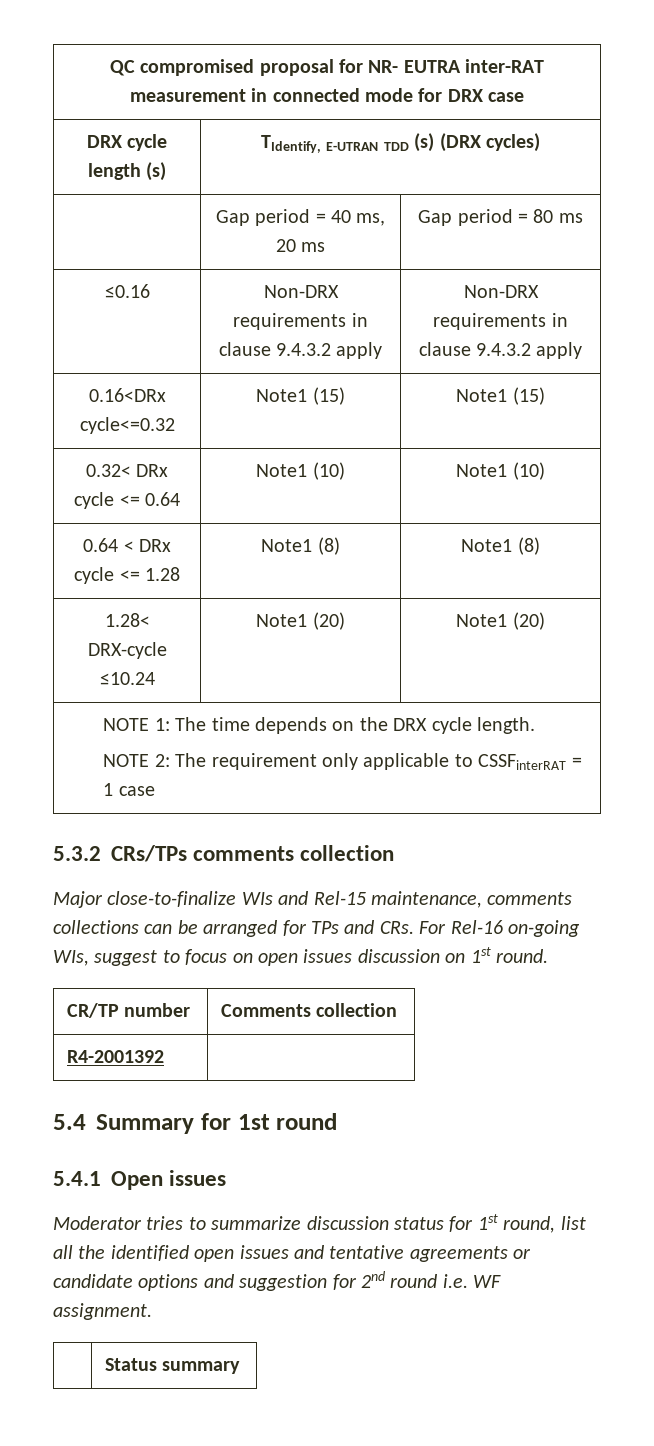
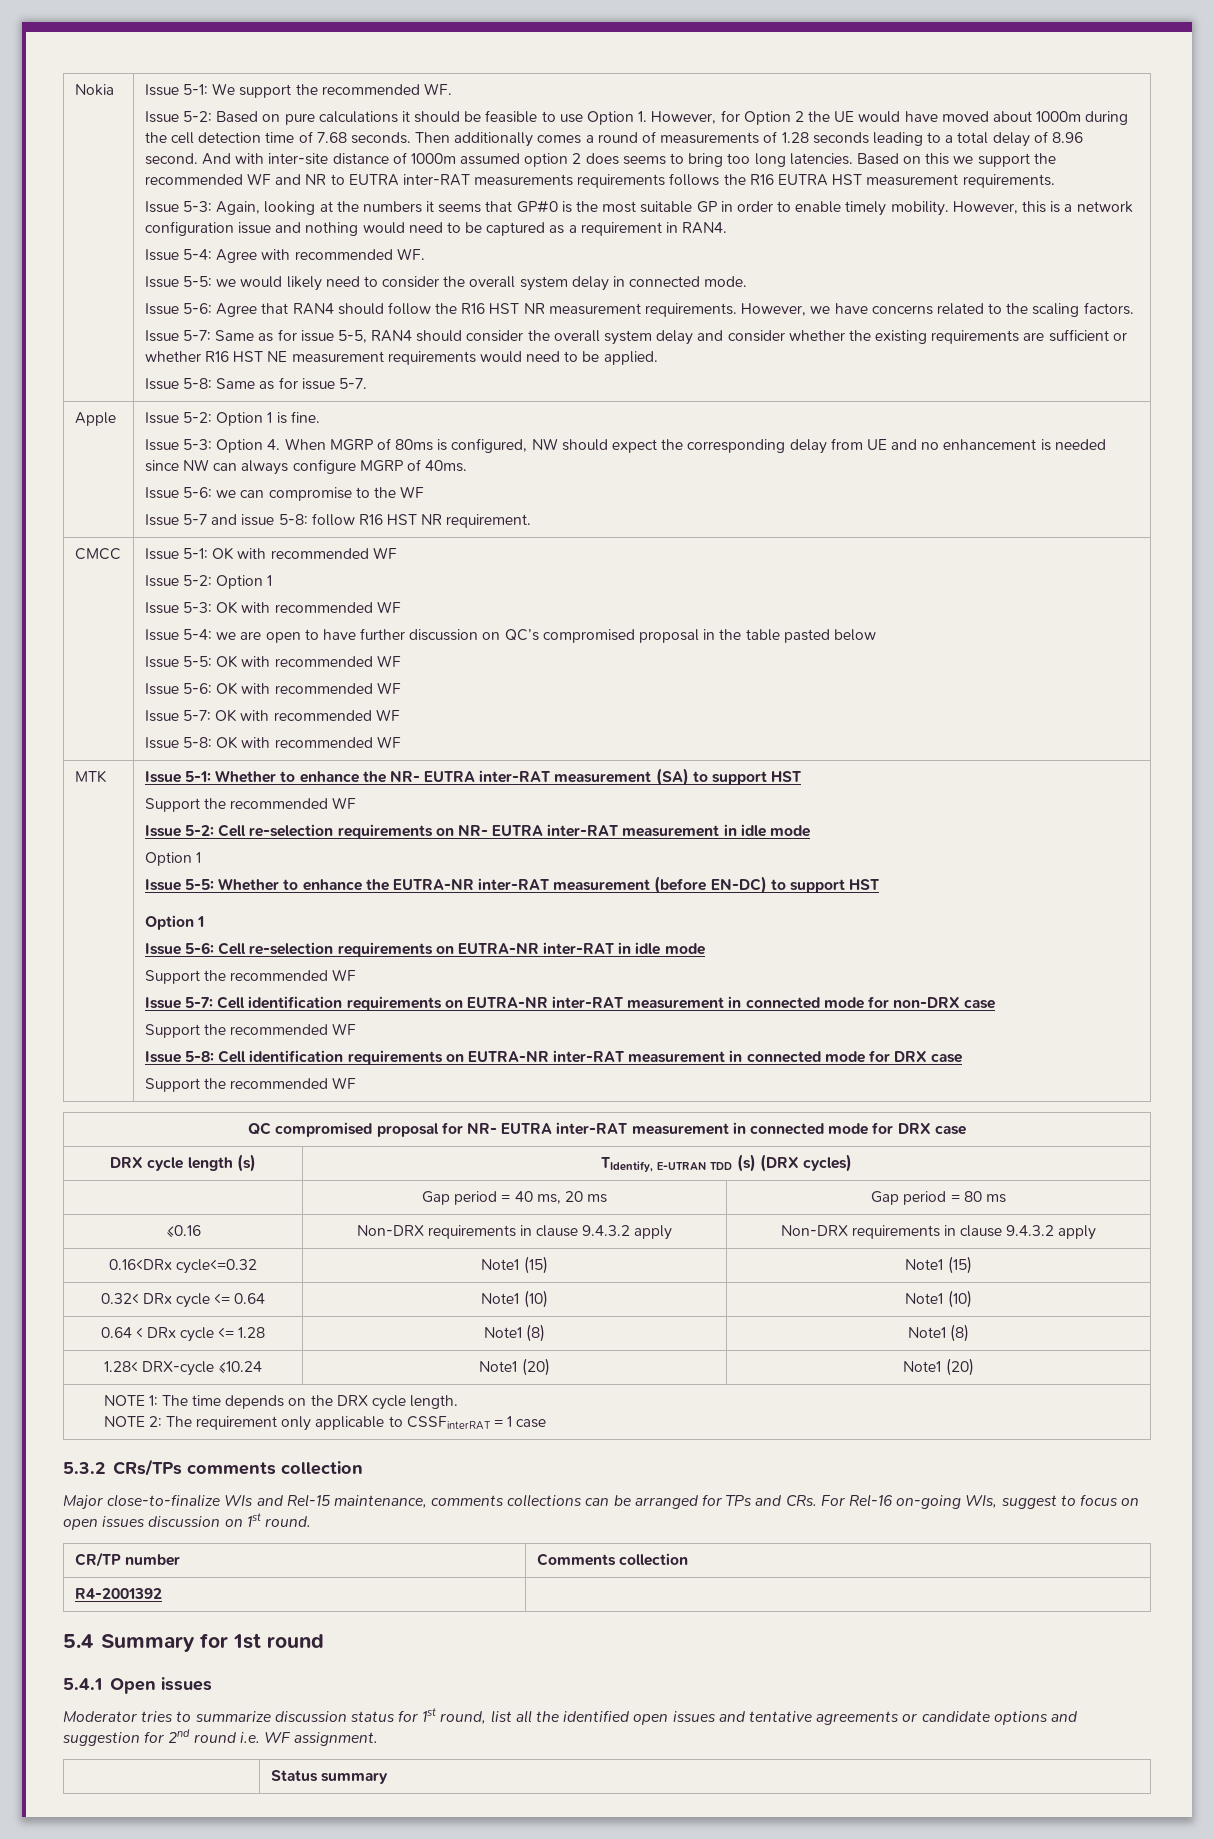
(109, 68) none -> [74,84,114,96] [144,83,452,98] [144,110,1129,125] [144,131,1084,147] [144,152,1056,167] [144,173,1055,188] [144,200,1133,216] [144,221,728,236] [144,248,425,263] [144,276,748,291] [144,302,1134,317] [144,329,1127,345] [144,351,658,365] [144,377,367,390] [74,412,116,426] [144,411,320,426] [144,438,1106,454] [144,459,468,475] [144,486,425,501] [144,513,532,528] [74,548,121,560] [144,547,397,560] [144,575,273,589] [144,601,401,614] [144,628,876,643] [144,655,401,668] [144,682,401,695] [144,709,400,722] [144,736,401,749] [74,770,107,783] [144,768,802,786] [144,797,357,812] [144,824,810,839] [144,852,201,866] [144,876,880,894] [144,915,204,930] [144,942,705,957] [144,969,357,984] [144,996,996,1011] [144,1023,357,1038] [144,1050,963,1065] [144,1077,357,1092] Nokia | Issue 5-1: We support the recommended WF. // Issue 5-2: Based on pure calculations it should be feasible to use Option 1. However, for Option 2 the UE would have moved about 1000m during the cell detection time of 7.68 seconds. Then additionally comes a round of measurements of 1.28 seconds leading to a total delay of 8.96 second. And with inter-site distance of 1000m assumed option 2 does seems to bring too long latencies. Based on this we support the recommended WF and NR to EUTRA inter-RAT measurements requirements follows the R16 EUTRA HST measurement requirements. // Issue 5-3: Again, looking at the numbers it seems that GP#0 is the most suitable GP in order to enable timely mobility. However, this is a network configuration issue and nothing would need to be captured as a requirement in RAN4. // Issue 5-4: Agree with recommended WF. // Issue 5-5: we would likely need to consider the overall system delay in connected mode. // Issue 5-6: Agree that RAN4 should follow the R16 HST NR measurement requirements. However, we have concerns related to the scaling factors. // Issue 5-7: Same as for issue 5-5, RAN4 should consider the overall system delay and consider whether the existing requirements are sufficient or whether R16 HST NE measurement requirements would need to be applied. // Issue 5-8: Same as for issue 5-7. // Apple | Issue 5-2: Option 1 is fine. // Issue 5-3: Option 4. When MGRP of 80ms is configured, NW should expect the corresponding delay from UE and no enhancement is needed since NW can always configure MGRP of 40ms. // Issue 5-6: we can compromise to the WF // Issue 5-7 and issue 5-8: follow R16 HST NR requirement. // CMCC | Issue 5-1: OK with recommended WF // Issue 5-2: Option 1 // Issue 5-3: OK with recommended WF // Issue 5-4: we are open to have further discussion on QC’s compromised proposal in the table pasted below // Issue 5-5: OK with recommended WF // Issue 5-6: OK with recommended WF // Issue 5-7: OK with recommended WF // Issue 5-8: OK with recommended WF // MTK | Issue 5-1: Whether to enhance the NR- EUTRA inter-RAT measurement (SA) to support HST // Support the recommended WF // Issue 5-2: Cell re-selection requirements on NR- EUTRA inter-RAT measurement in idle mode // Option 1 // Issue 5-5: Whether to enhance the EUTRA-NR inter-RAT measurement (before EN-DC) to support HST // Option 1 // Issue 5-6: Cell re-selection requirements on EUTRA-NR inter-RAT in idle mode // Support the recommended WF // Issue 5-7: Cell identification requirements on EUTRA-NR inter-RAT measurement in connected mode for non-DRX case // Support the recommended WF // Issue 5-8: Cell identification requirements on EUTRA-NR inter-RAT measurement in connected mode for DRX case // Support the recommended WF //

